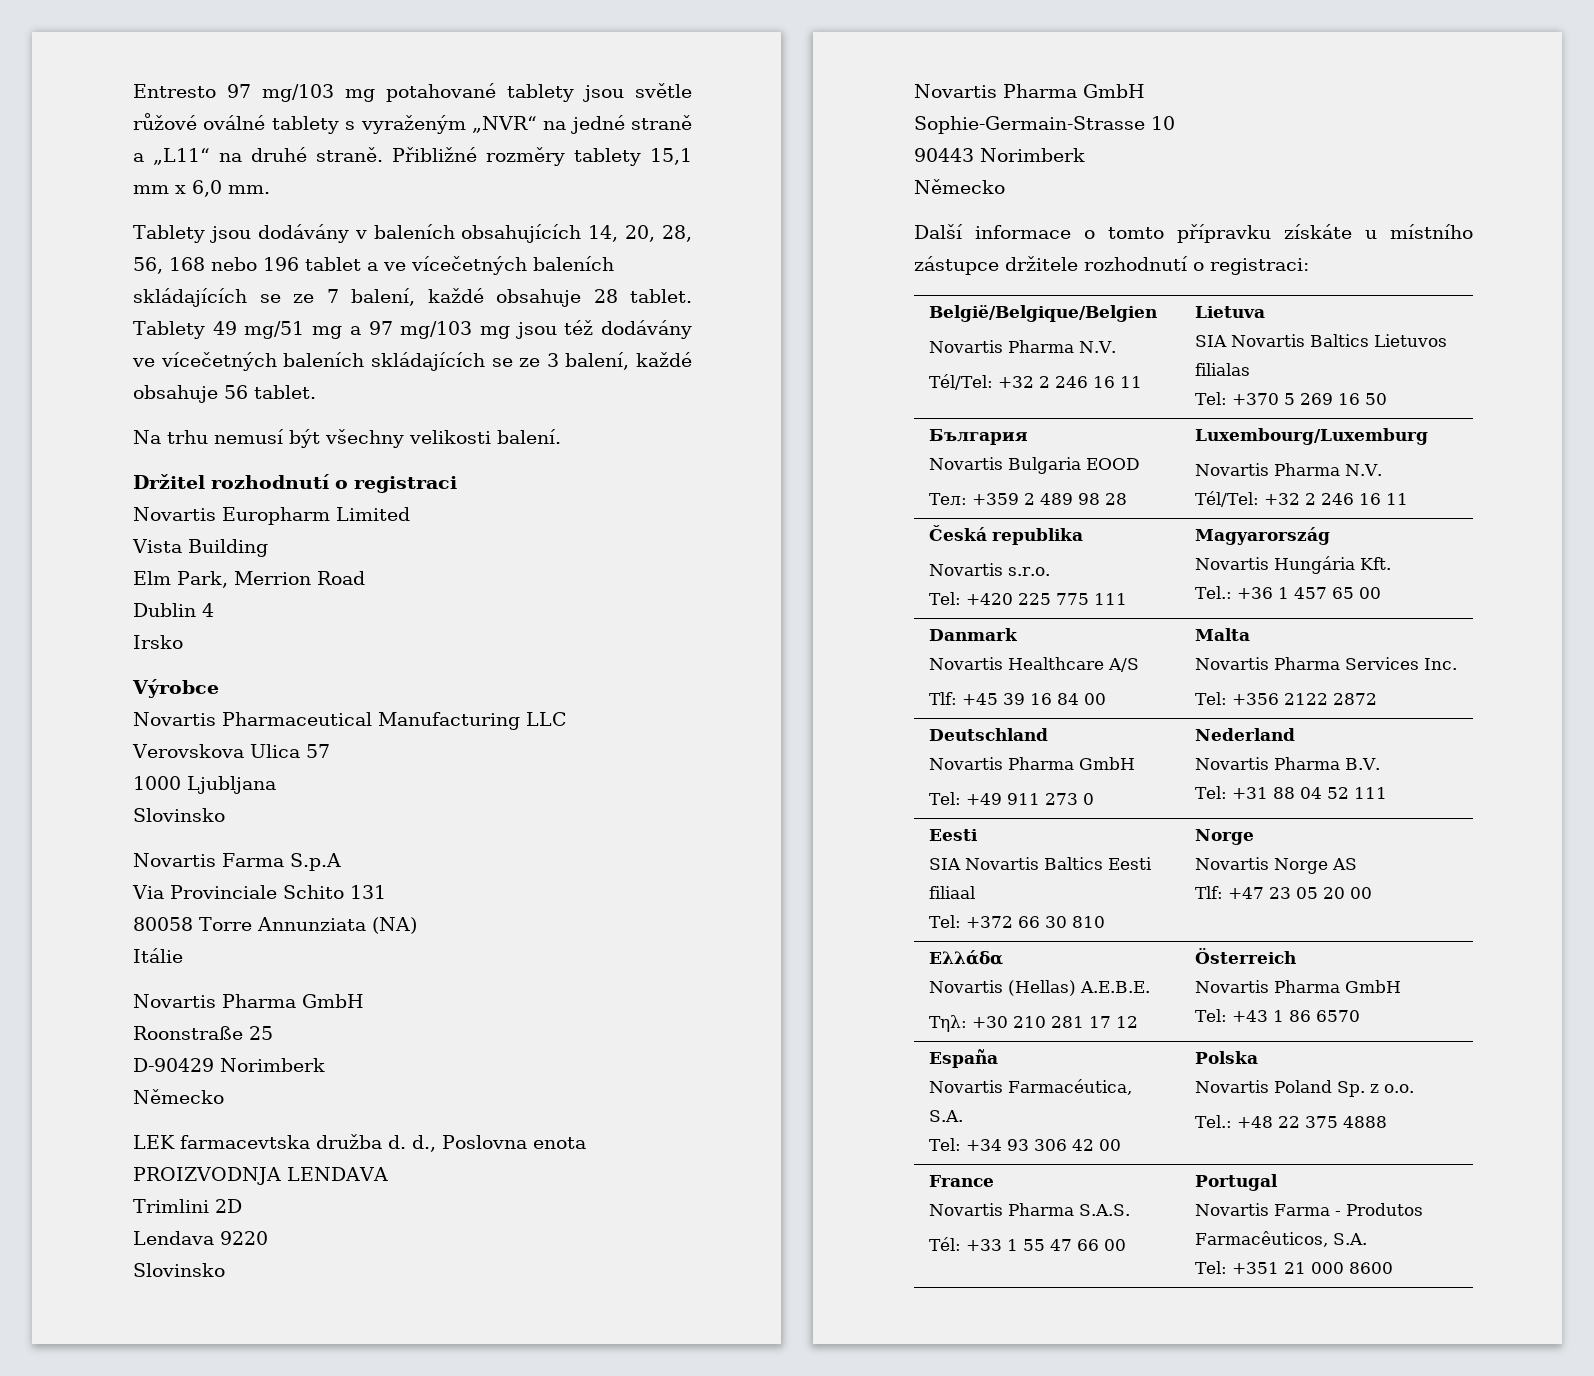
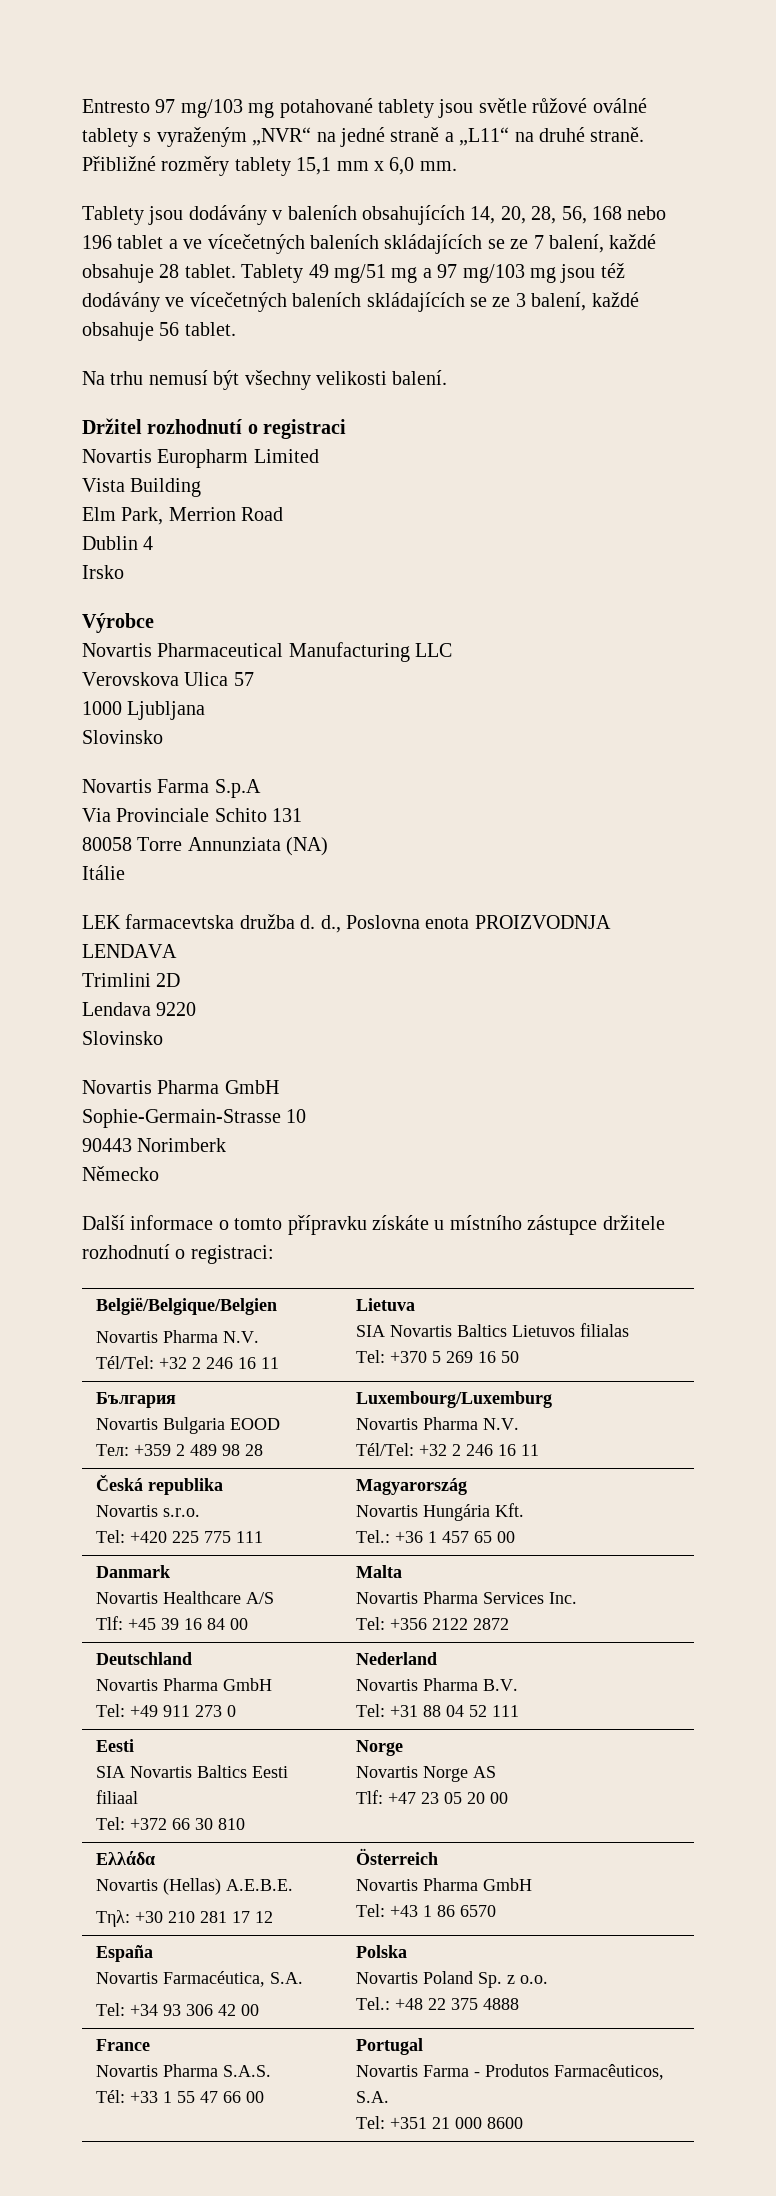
[133,994,364,1008] [133,1026,273,1040] [133,1058,325,1072] [133,1089,224,1104] // Novartis Pharma GmbH // Roonstraße 25 // D-90429 Norimberk // Německo -> (125, 872) none

